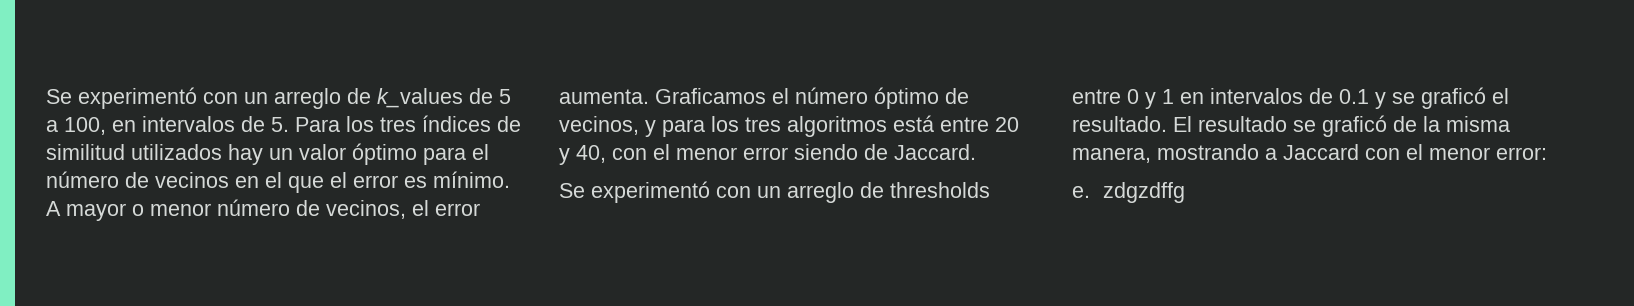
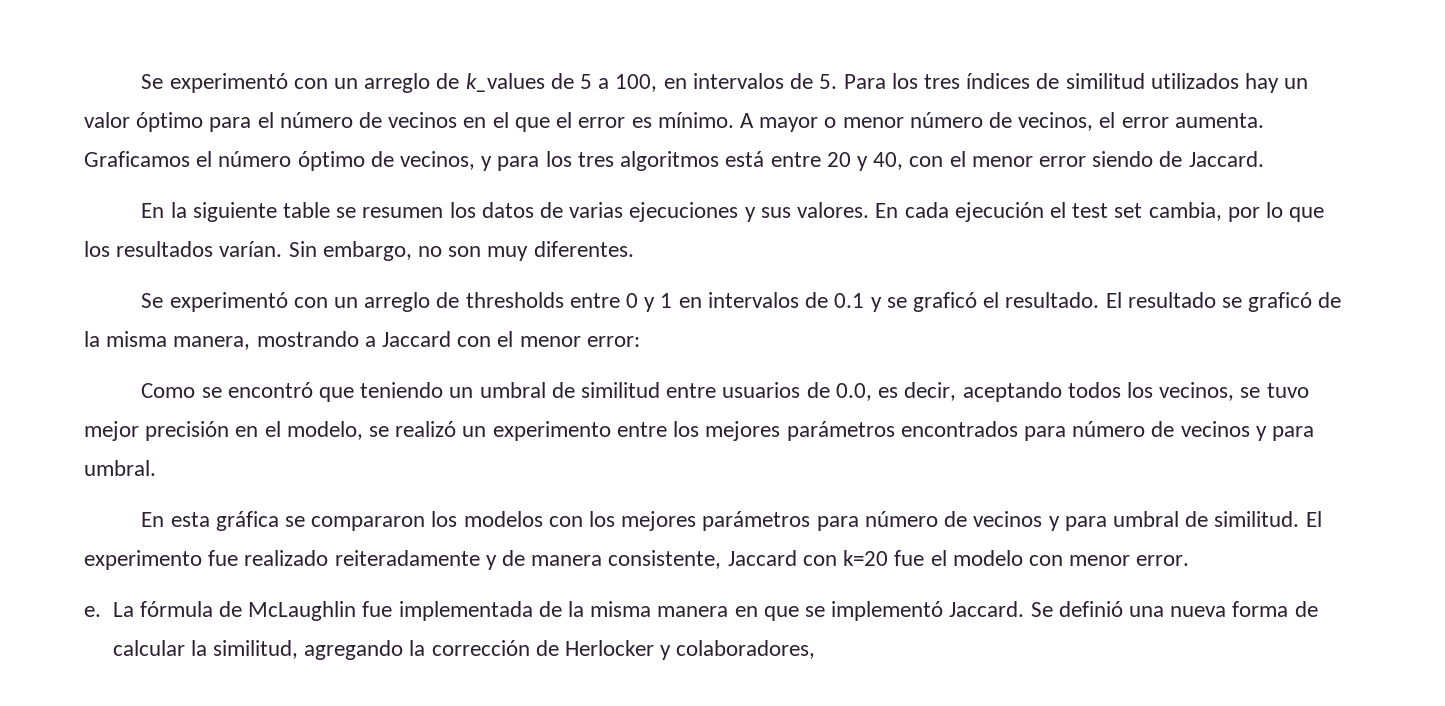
(976, 152) none -> [141,202,1325,222] [84,241,634,261] // En la siguiente table se resumen los datos de varias ejecuciones y sus valores. En cada ejecución el test set cambia, por lo que los resultados varían. Sin embargo, no son muy diferentes.
[1072,182,1185,203] e. zdgzdffg -> [141,382,1309,402] [84,421,1314,441] [84,460,156,476] [141,511,1322,531] [84,550,1190,570] [84,601,1318,621] [112,640,816,660] Como se encontró que teniendo un umbral de similitud entre usuarios de 0.0, es decir, aceptando todos los vecinos, se tuvo mejor precisión en el modelo, se realizó un experimento entre los mejores parámetros encontrados para número de vecinos y para umbral. // En esta gráfica se compararon los modelos con los mejores parámetros para número de vecinos y para umbral de similitud. El experimento fue realizado reiteradamente y de manera consistente, Jaccard con k=20 fue el modelo con menor error. // e. La fórmula de McLaughlin fue implementada de la misma manera en que se implementó Jaccard. Se definió una nueva forma de calcular la similitud, agregando la corrección de Herlocker y colaboradores,

